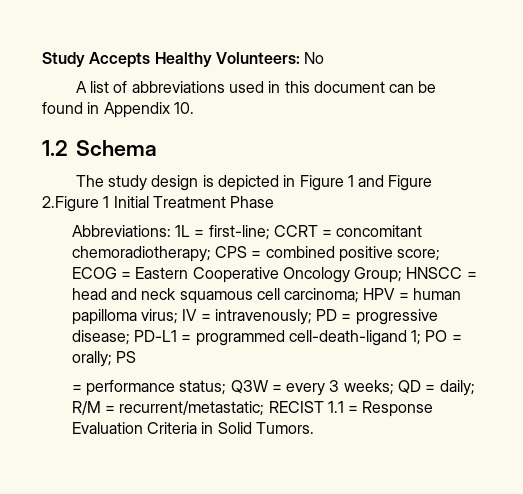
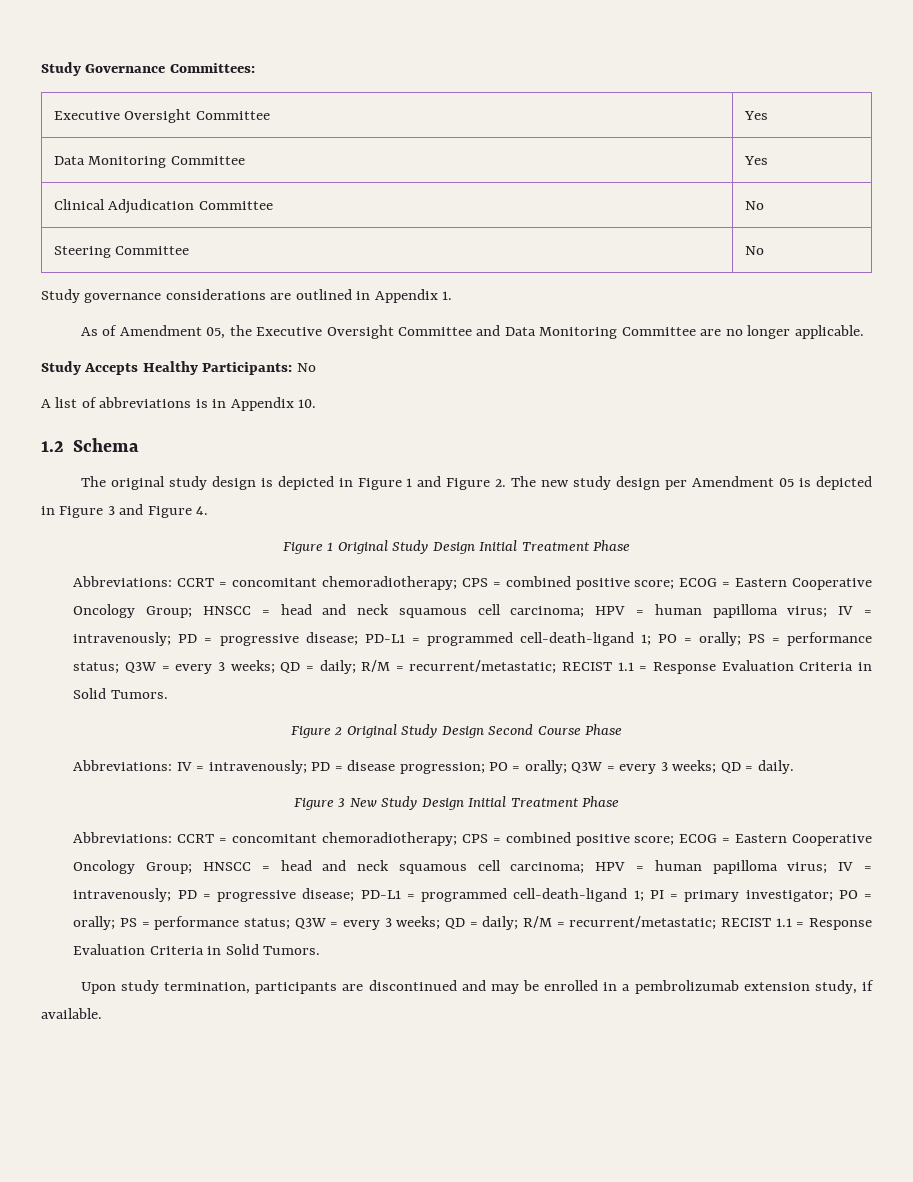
[42,52,85,67] Study -> [41,62,255,76] [53,109,270,123] [743,111,768,120] [53,156,245,168] [743,156,768,165] [53,199,273,214] [744,201,764,210] [53,246,190,258] [744,246,764,255] [41,289,453,303] [80,325,864,339] [41,361,81,375] Study Governance Committees: // Executive Oversight Committee | Yes // Data Monitoring Committee | Yes // Clinical Adjudication Committee | No // Steering Committee | No // Study governance considerations are outlined in Appendix 1. // As of Amendment 05, the Executive Oversight Committee and Data Monitoring Committee are no longer applicable. // Study
[215,52,300,64] Volunteers: -> [202,362,293,375] Participants:
[228,81,437,93] [42,102,83,114] used in this document can be found -> [195,399,208,408] is
(104, 181) none -> [110,476,165,490] original
[42,196,275,212] [71,225,270,240] 2.Figure 1 Initial Treatment Phase // Abbreviations: 1L = first-line; -> [495,476,872,490] [41,504,209,518] [282,540,631,554] [73,576,173,587] 2. The new study design per Amendment 05 is depicted in Figure 3 and Figure 4. // Figure 1 Original Study Design Initial Treatment Phase // Abbreviations:
(136, 357) // -> (765, 638) none
(314, 428) none -> [290,724,623,738] [73,760,794,774] [293,796,620,810] [73,832,873,846] [73,860,872,874] [73,888,873,902] [73,916,873,930] [73,944,321,955] [80,980,875,994] [41,1008,102,1019] // Figure 2 Original Study Design Second Course Phase // Abbreviations: IV = intravenously; PD = disease progression; PO = orally; Q3W = every 3 weeks; QD = daily. // Figure 3 New Study Design Initial Treatment Phase // Abbreviations: CCRT = concomitant chemoradiotherapy; CPS = combined positive score; ECOG = Eastern Cooperative Oncology Group; HNSCC = head and neck squamous cell carcinoma; HPV = human papilloma virus; IV = intravenously; PD = progressive disease; PD-L1 = programmed cell-death-ligand 1; PI = primary investigator; PO = orally; PS = performance status; Q3W = every 3 weeks; QD = daily; R/M = recurrent/metastatic; RECIST 1.1 = Response Evaluation Criteria in Solid Tumors. // Upon study termination, participants are discontinued and may be enrolled in a pembrolizumab extension study, if available.

